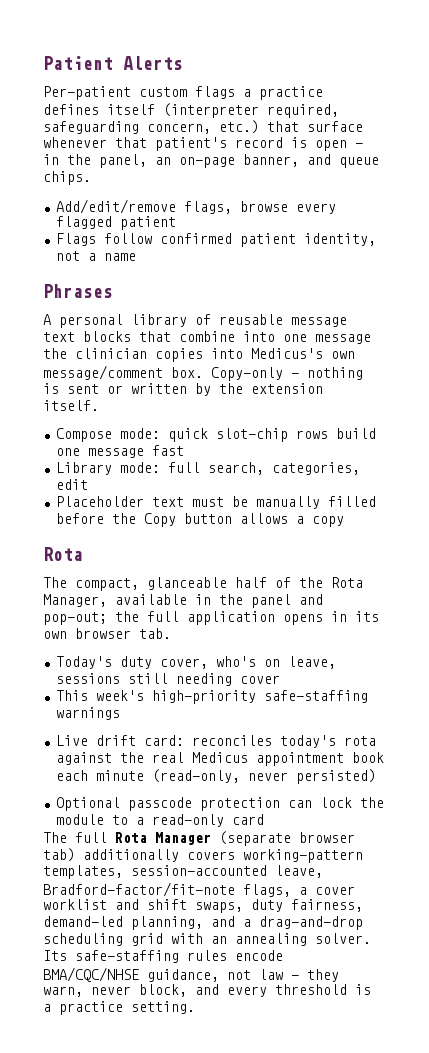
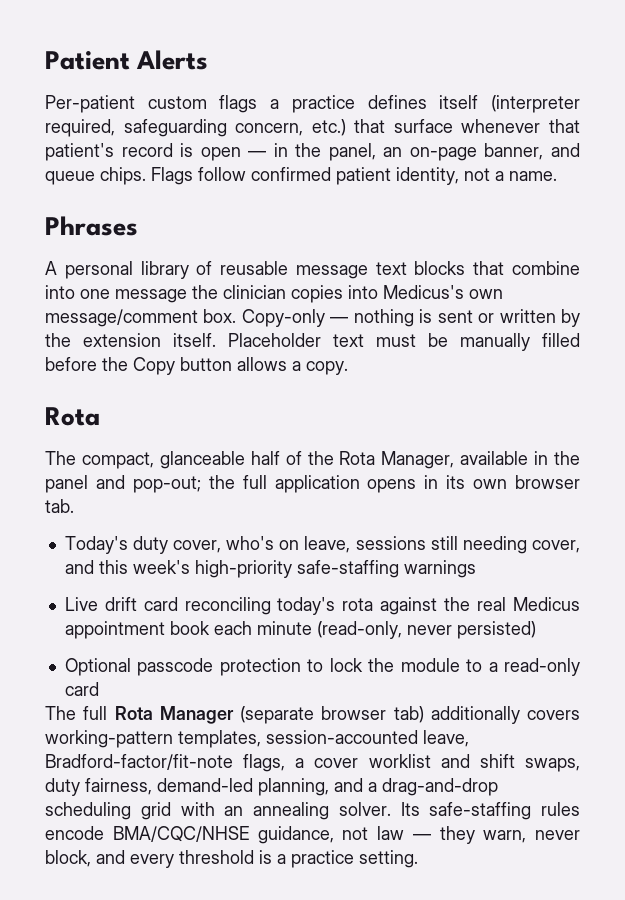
[55,199,336,214] [55,216,176,230] // Add/edit/remove flags, browse every flagged patient // -> (146, 176) none
[103,253,136,261] name -> [509,171,557,181] name.
[55,428,376,442] [55,445,184,458] [55,462,360,475] [55,479,88,490] // Compose mode: quick slot-chip rows build one message fast // Library mode: full search, categories, edit // -> (216, 340) none
[311,516,344,527] copy -> [306,361,348,375] copy.
[239,675,280,684] [55,690,88,701] cover // This -> [532,540,580,553] [64,560,128,574] cover, and this
[143,735,272,746] card: reconciles -> [143,597,271,615] card reconciling
[287,800,312,808] can -> [307,659,324,672] to

